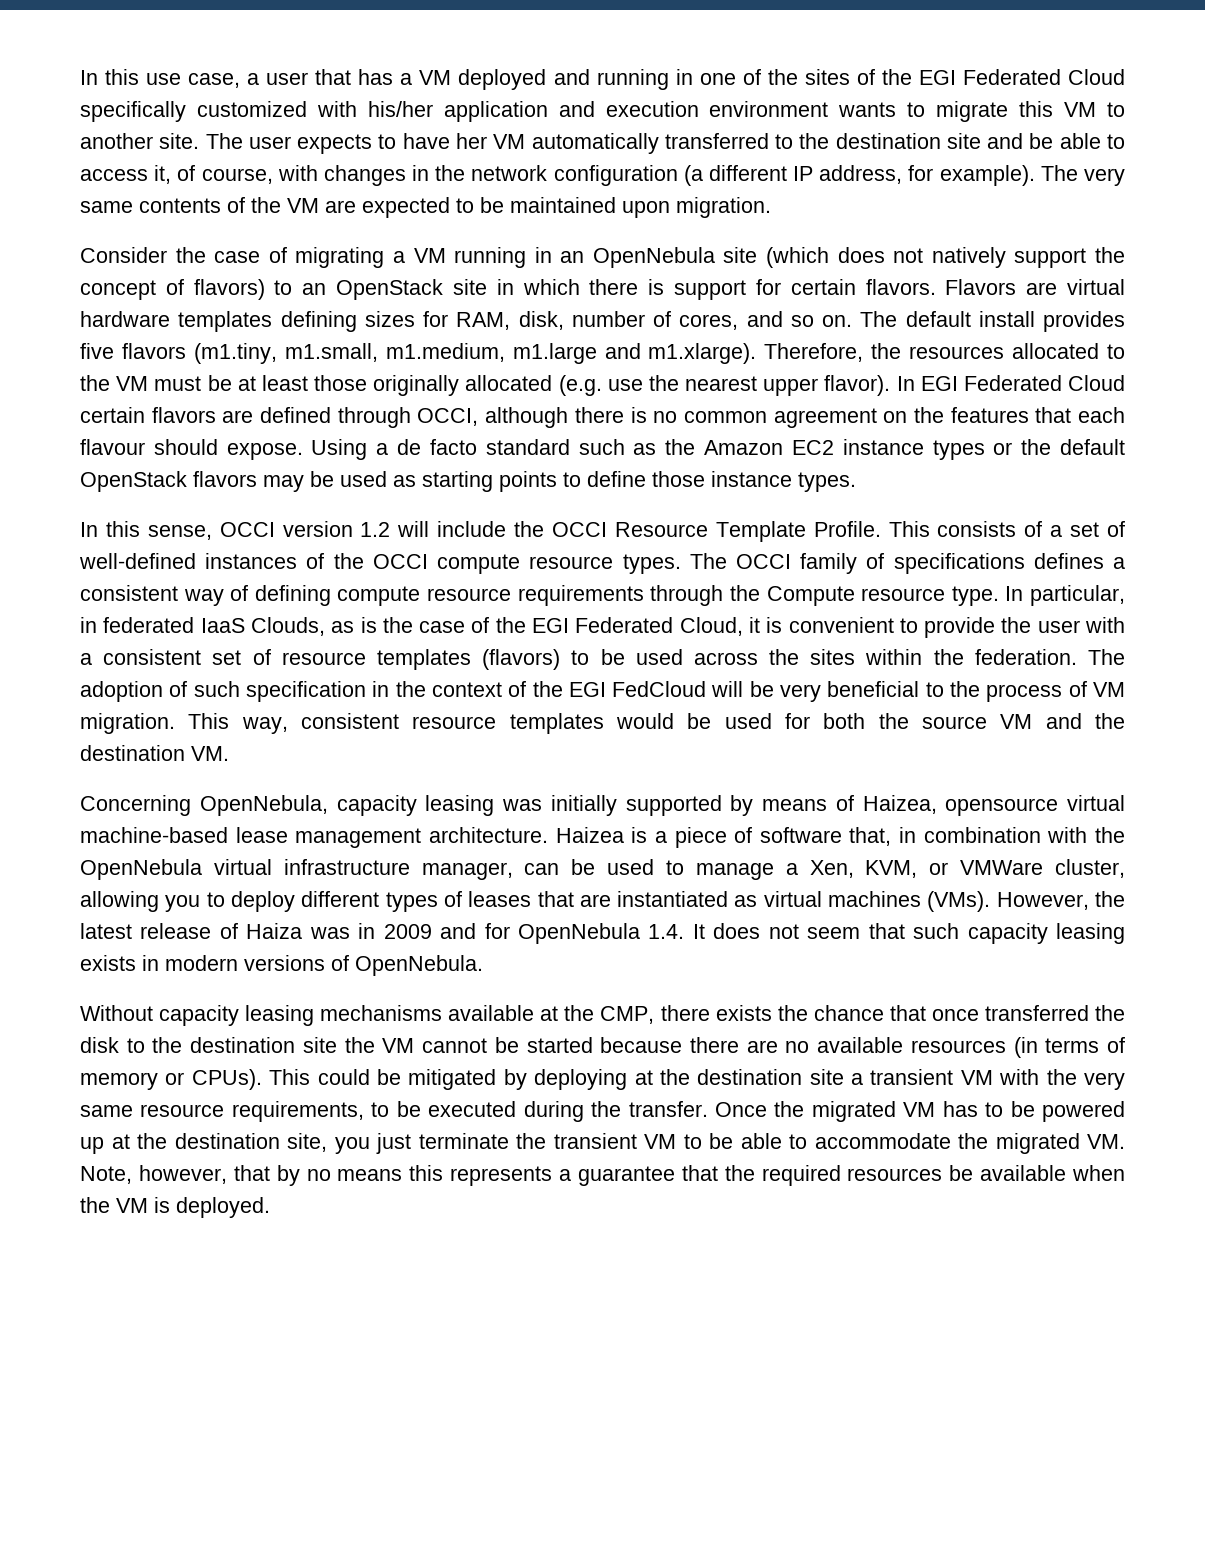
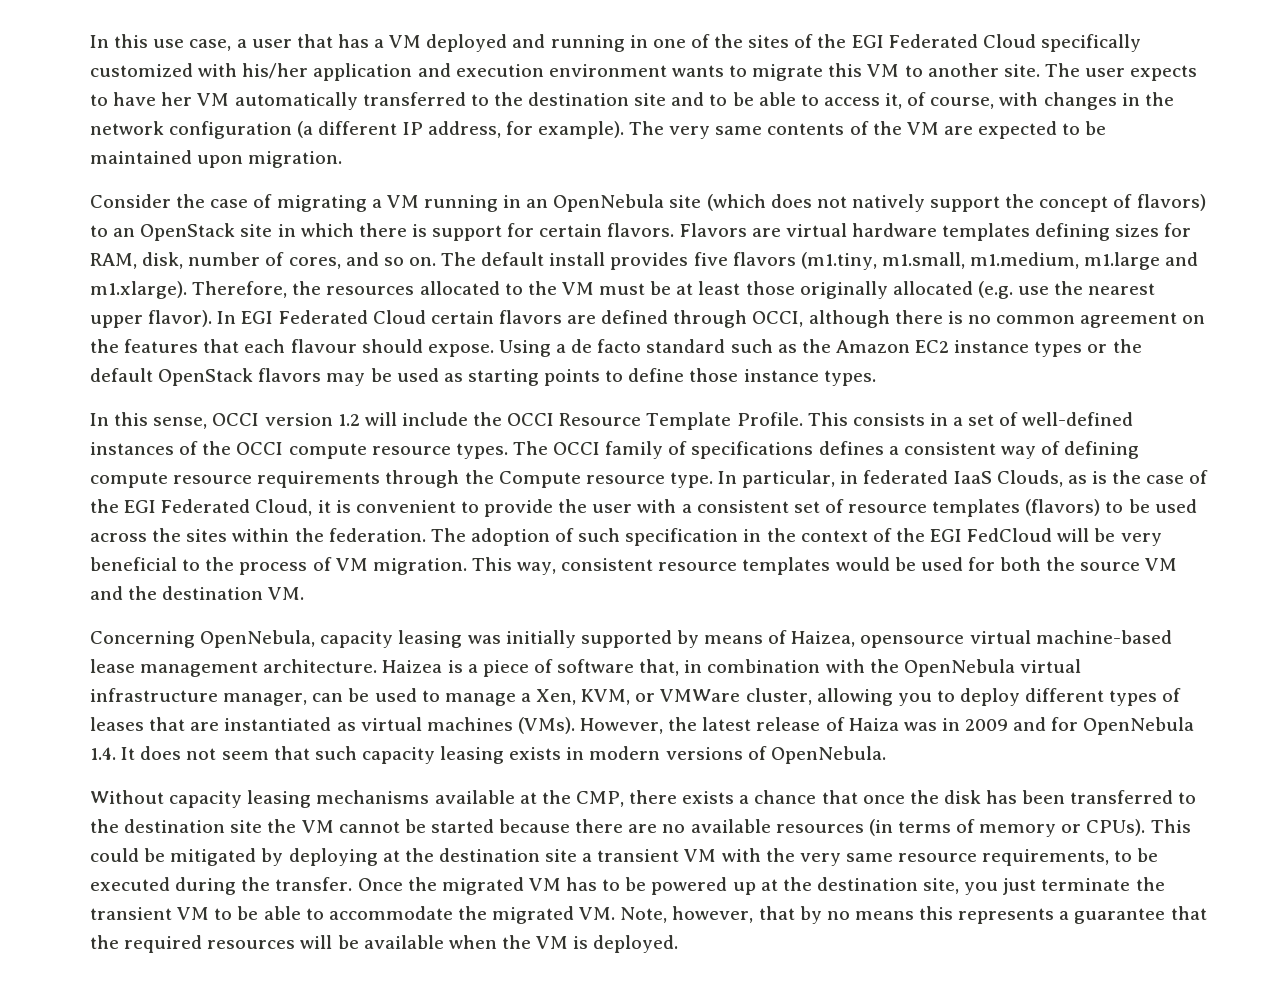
(1024, 141) none -> [709,94,728,106] to
[1024,521,1043,537] of -> [929,413,948,426] in
[777,1005,808,1021] the -> [739,795,750,804] a
[984,1005,1089,1021] transferred -> (905, 799) none
(119, 1045) none -> [986,790,1174,804] has been transferred
(943, 1174) none -> [300,935,333,949] will

